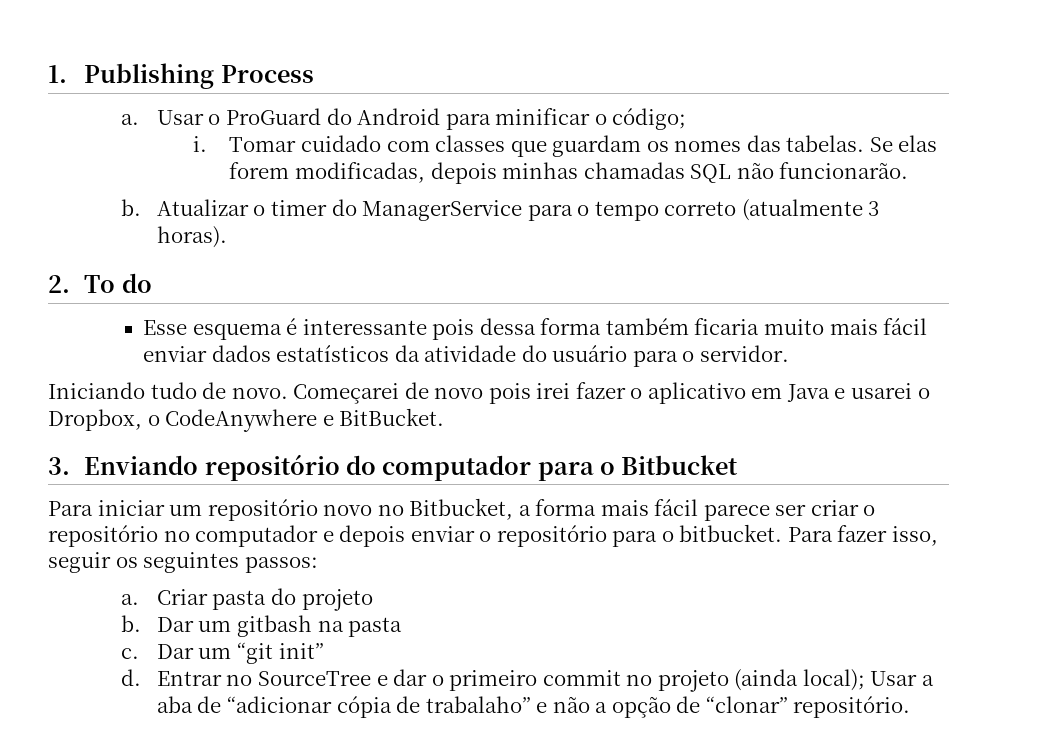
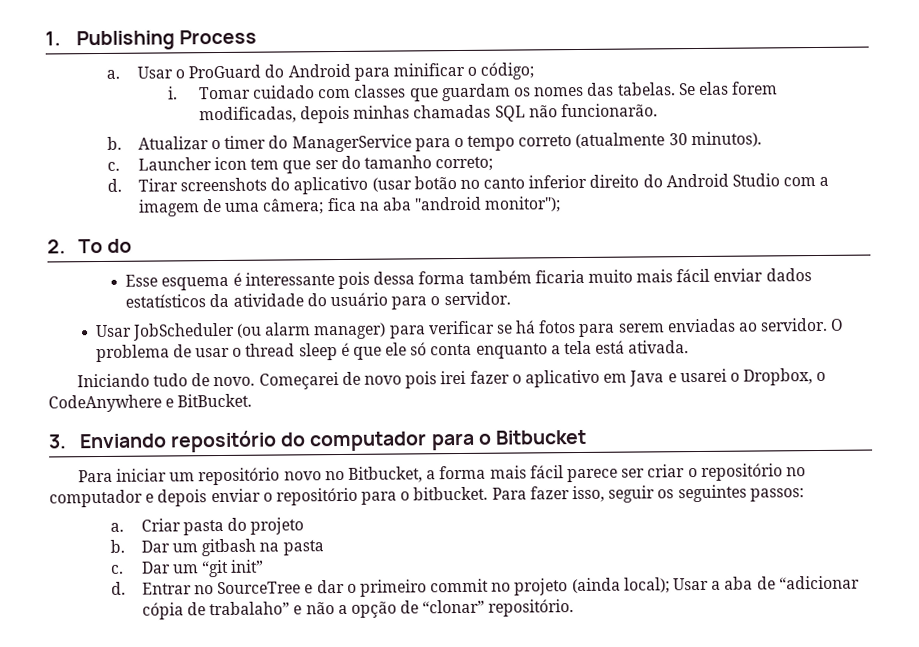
[868,201,880,216] [156,226,227,248] 3 horas). -> [668,131,762,148] [107,155,494,174] [107,173,830,195] [137,196,562,217] 30 minutos). // c. Launcher icon tem que ser do tamanho correto; // d. Tirar screenshots do aplicativo (usar botão no canto inferior direito do Android Studio com a imagem de uma câmera; fica na aba "android monitor");
(789, 353) none -> [95,317,845,341] [95,340,690,363] // Usar JobScheduler (ou alarm manager) para verificar se há fotos para serem enviadas ao servidor. O problema de usar o thread sleep é que ele só conta enquanto a tela está ativada.

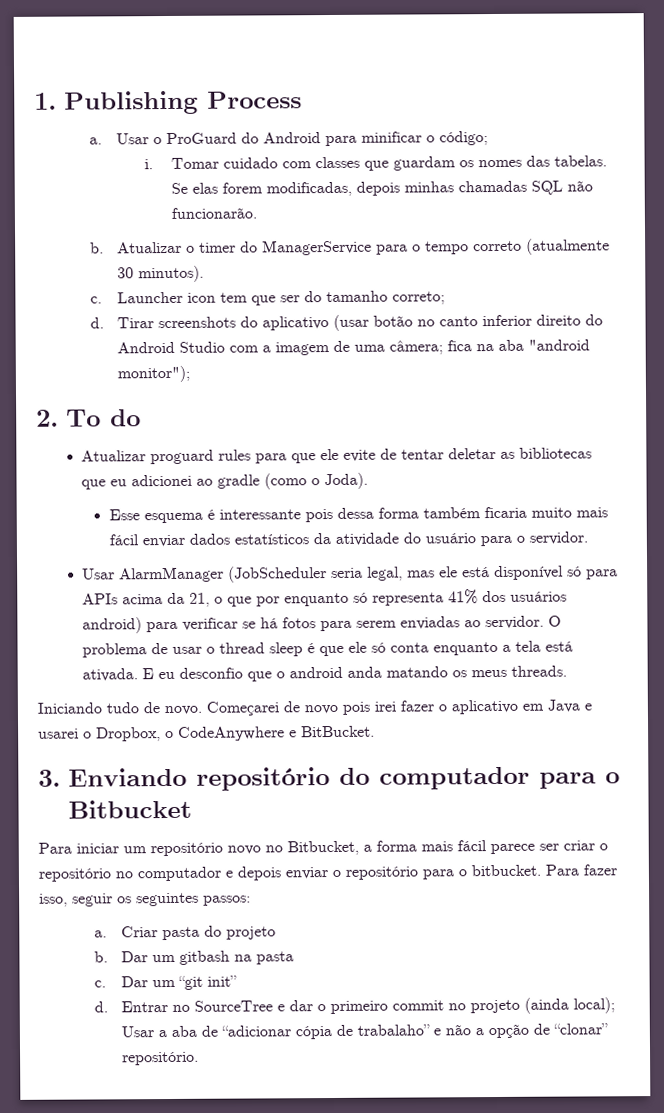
(132, 245) none -> [81,447,593,465] [81,472,369,490] // Atualizar proguard rules para que ele evite de tentar deletar as bibliotecas que eu adicionei ao gradle (como o Joda).
[131,322,387,341] JobScheduler (ou alarm manager) -> [119,565,619,583] [82,589,568,607] [82,617,143,634] AlarmManager (JobScheduler seria legal, mas ele está disponível só para APIs acima da 21, o que por enquanto só representa 41% dos usuários android)
(690, 347) none -> [142,665,568,682] E eu desconfio que o android anda matando os meus threads.

